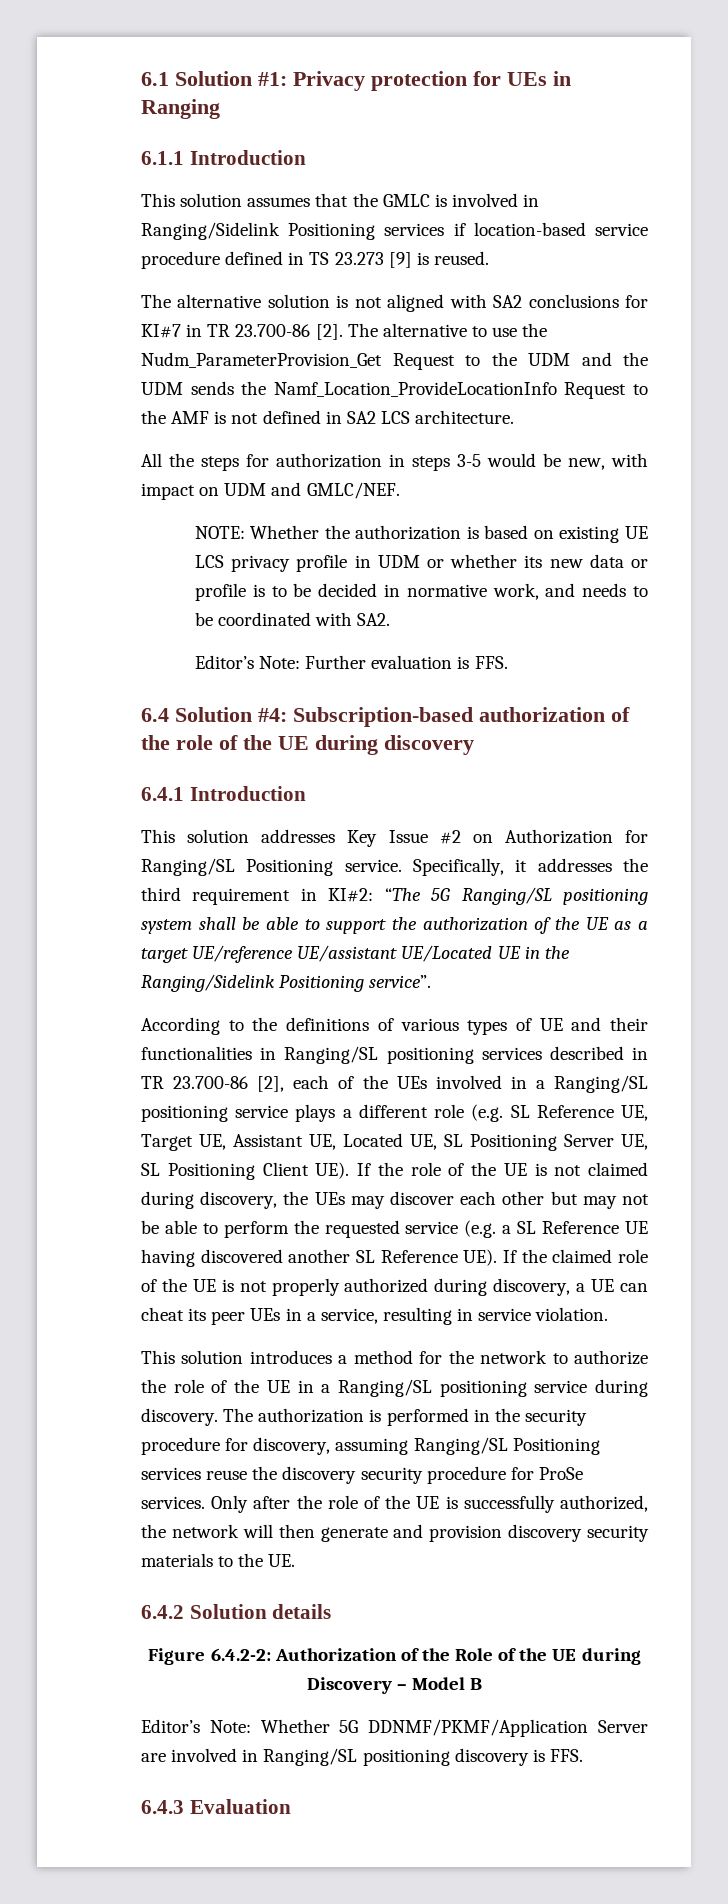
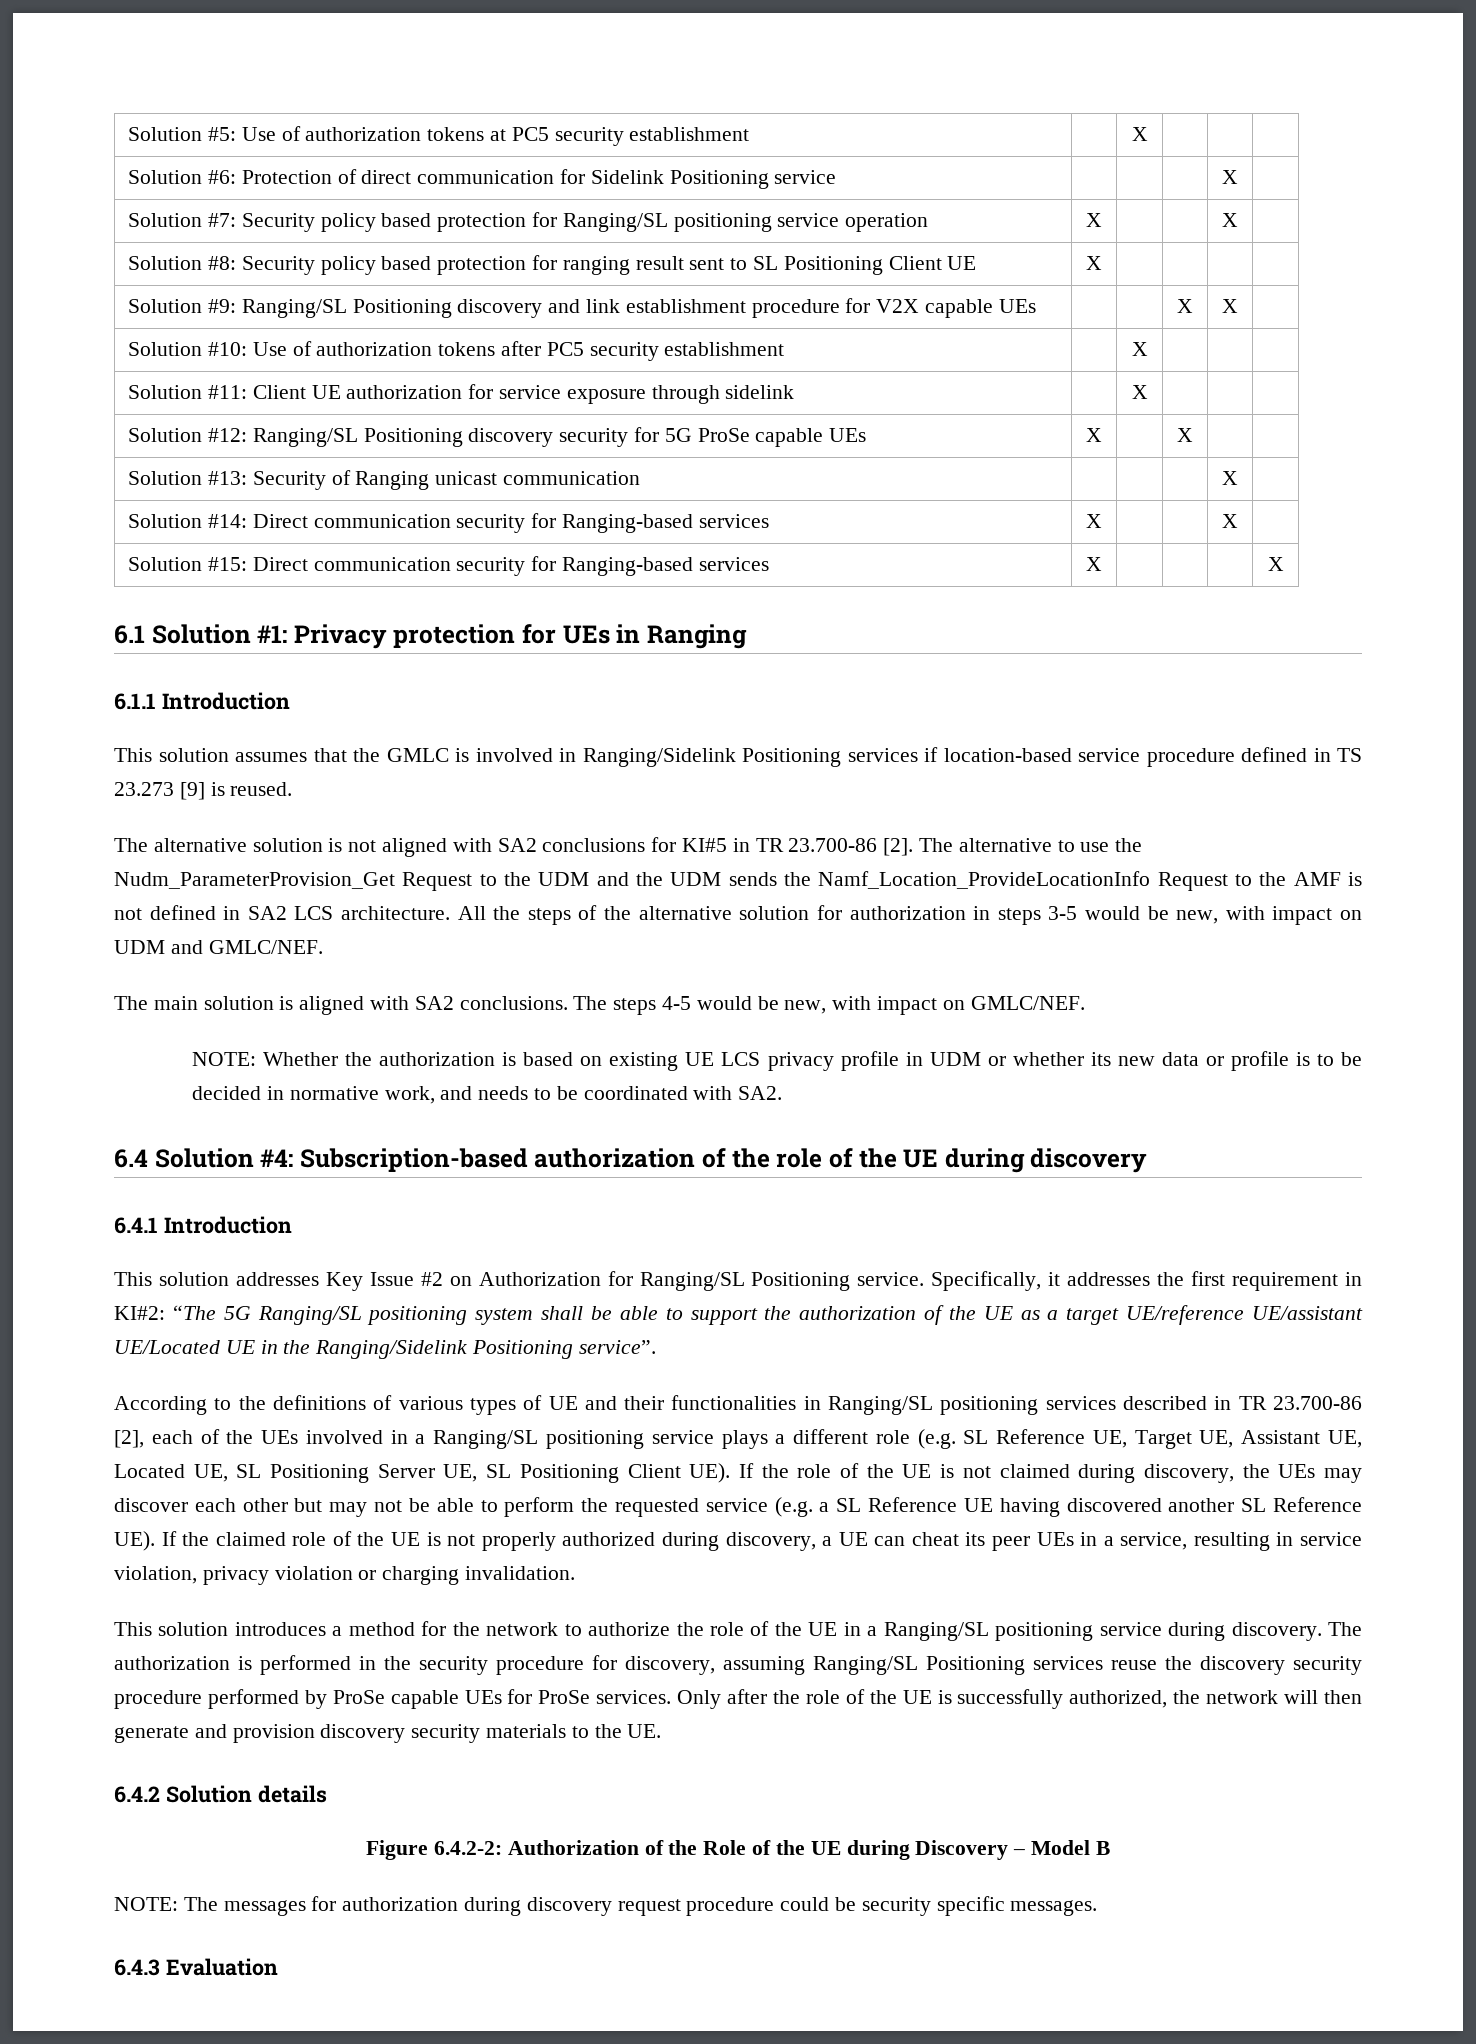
(141, 79) none -> [128,126,750,146] [1131,127,1148,141] [128,169,837,189] [1222,170,1238,184] [128,212,929,232] [1086,213,1102,227] [1222,213,1238,227] [128,255,977,275] [1086,256,1102,270] [128,298,1036,318] [1177,299,1193,313] [1222,299,1238,313] [128,341,785,361] [1131,342,1148,356] [128,384,795,404] [1131,385,1148,399] [128,427,867,447] [1086,428,1102,442] [1177,428,1193,442] [128,470,640,490] [1222,471,1238,485] [128,513,769,533] [1086,514,1102,528] [1222,514,1238,528] [128,556,769,576] [1086,557,1102,571] [1267,557,1284,571] Solution #5: Use of authorization tokens at PC5 security establishment | | X | | | // Solution #6: Protection of direct communication for Sidelink Positioning service | | | | X | // Solution #7: Security policy based protection for Ranging/SL positioning service operation | X | | | X | // Solution #8: Security policy based protection for ranging result sent to SL Positioning Client UE | X | | | | // Solution #9: Ranging/SL Positioning discovery and link establishment procedure for V2X capable UEs | | | X | X | // Solution #10: Use of authorization tokens after PC5 security establishment | | X | | | // Solution #11: Client UE authorization for service exposure through sidelink | | X | | | // Solution #12: Ranging/SL Positioning discovery security for 5G ProSe capable UEs | X | | X | | // Solution #13: Security of Ranging unicast communication | | | | X | // Solution #14: Direct communication security for Ranging-based services | X | | | X | // Solution #15: Direct communication security for Ranging-based services | X | | | | X //
[141,324,181,338] KI#7 -> [682,838,728,852] KI#5
(515, 417) // -> (451, 913) none
(239, 463) none -> [578,905,810,920] of the alternative solution
(400, 490) none -> [114,996,1085,1015] // The main solution is aligned with SA2 conclusions. The steps 4-5 would be new, with impact on GMLC/NEF.
[194,655,508,669] // Editor’s Note: Further evaluation is FFS. -> (783, 1093) none
[141,887,181,901] third -> [1191,1271,1226,1286] first
[535,1307,609,1321] violation. -> [114,1566,576,1585] violation, privacy violation or charging invalidation.
(506, 1475) none -> [207,1689,502,1709] performed by ProSe capable UEs
[141,1719,648,1737] [141,1748,583,1766] Editor’s Note: Whether 5G DDNMF/PKMF/Application Server are involved in Ranging/SL positioning discovery is FFS. -> [114,1896,1098,1916] NOTE: The messages for authorization during discovery request procedure could be security specific messages.

